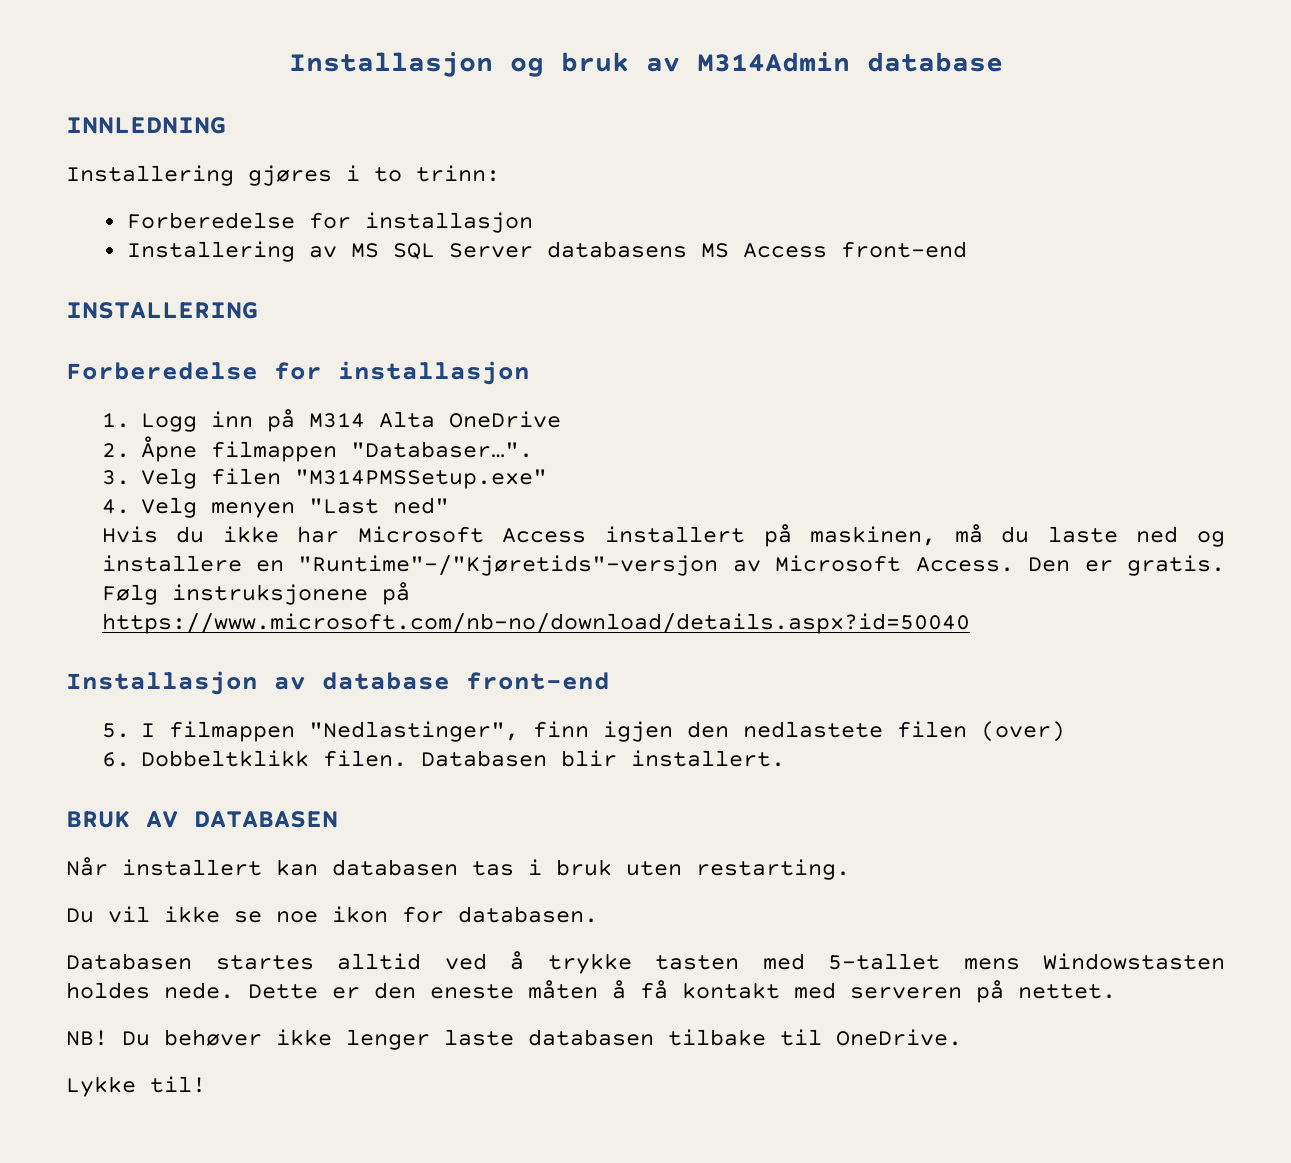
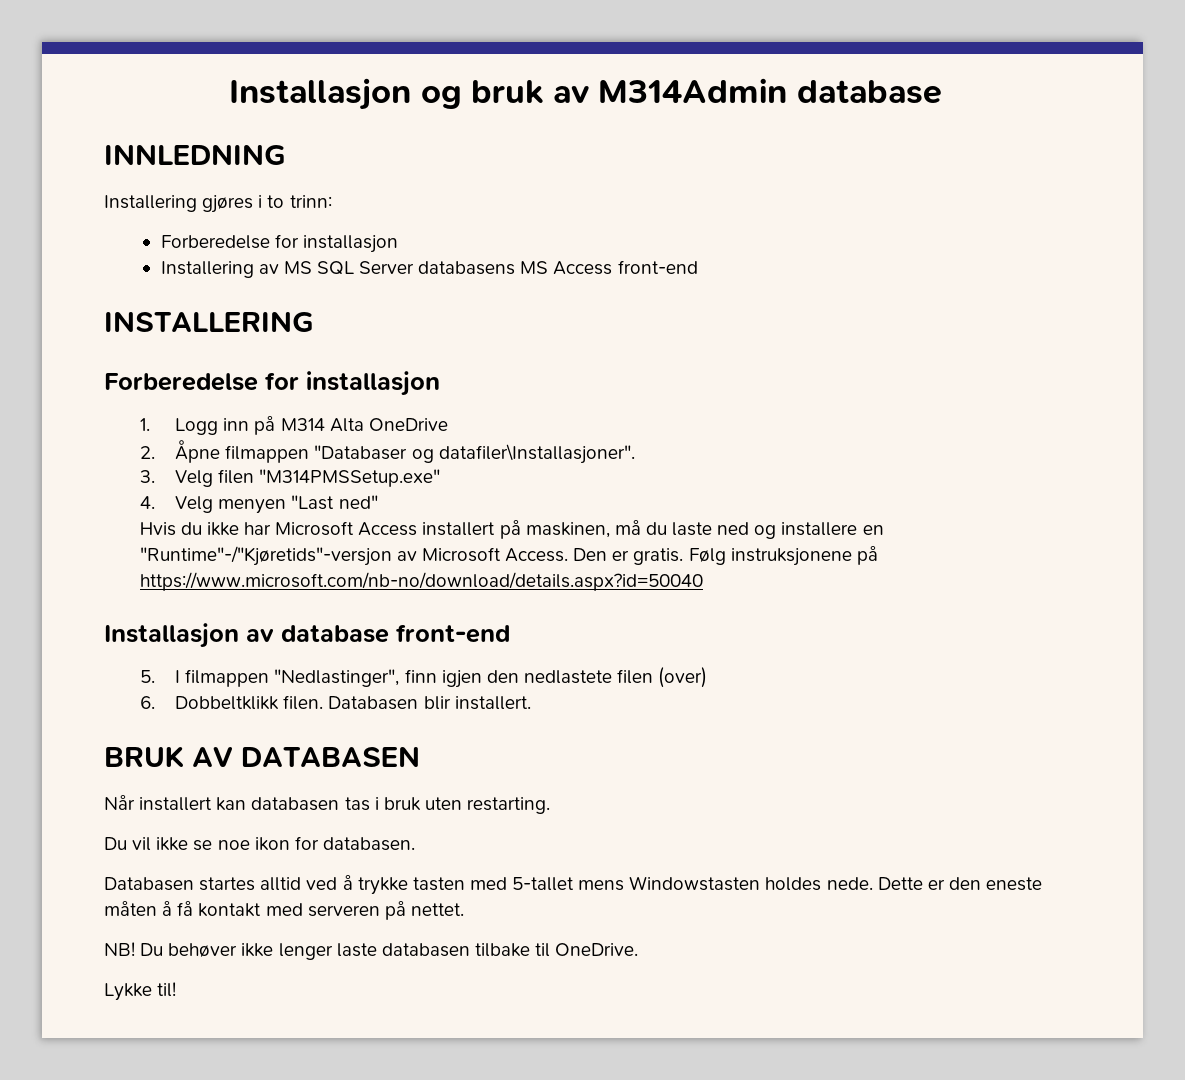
[351,441,534,458] "Databaser…". -> [314,444,635,464] "Databaser og datafiler\Installasjoner".

